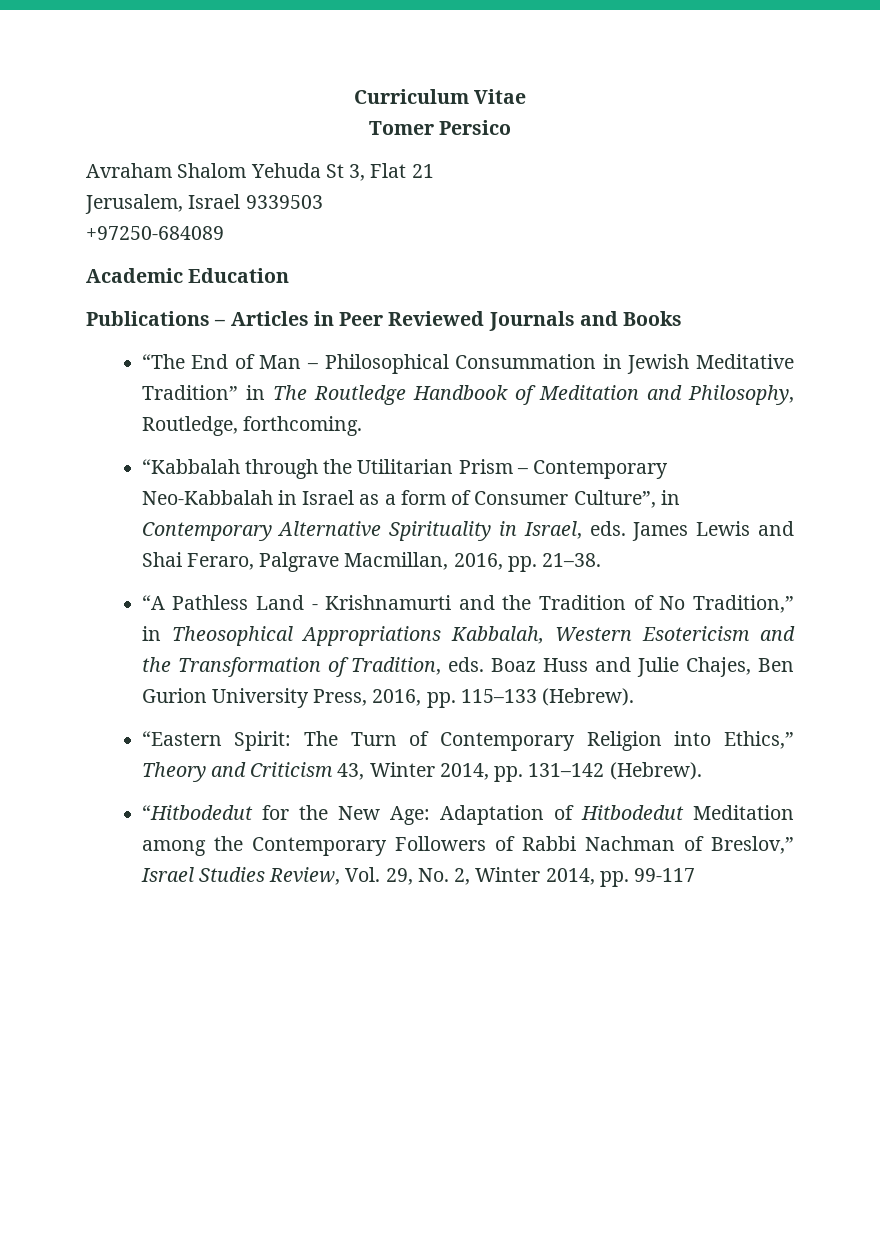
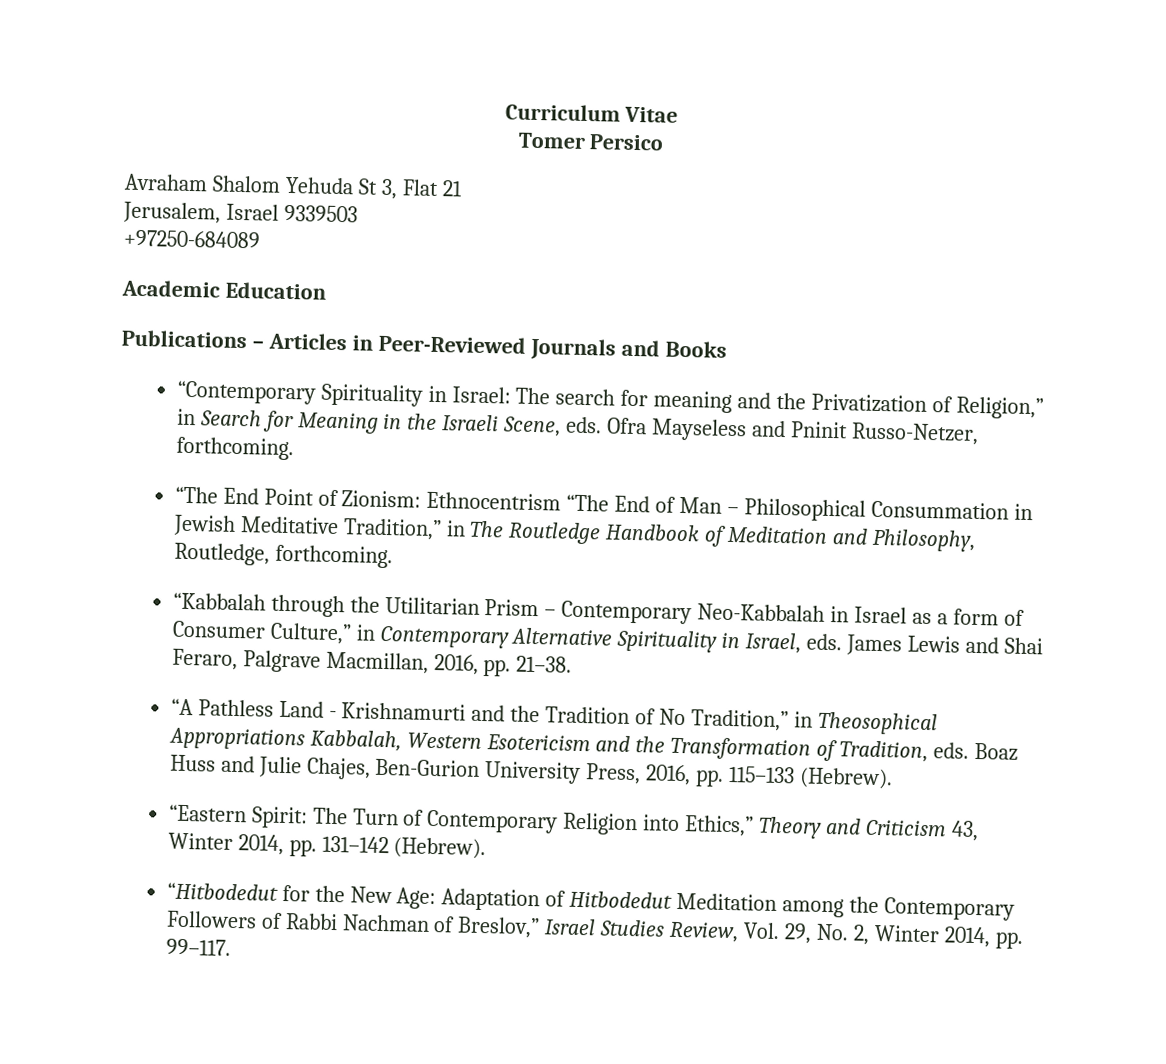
[339,311,485,326] Peer Reviewed -> [377,334,526,354] Peer-Reviewed
(683, 318) none -> [176,380,1044,420] [176,408,979,445] [175,436,294,461] [174,486,562,511] “Contemporary Spirituality in Israel: The search for meaning and the Privatization of Religion,” in Search for Meaning in the Israeli Scene, eds. Ofra Mayseless and Pninit Russo-Netzer, forthcoming. // “The End Point of Zionism: Ethnocentrism
[141,385,238,400] Tradition” -> [342,518,442,541] Tradition,”
[573,490,656,508] Culture”, -> [269,622,352,645] Culture,”
[758,658,795,672] [141,688,207,703] Ben Gurion -> [375,758,481,777] Ben-Gurion
[634,868,696,882] 99-117 -> [165,938,231,956] 99–117.

